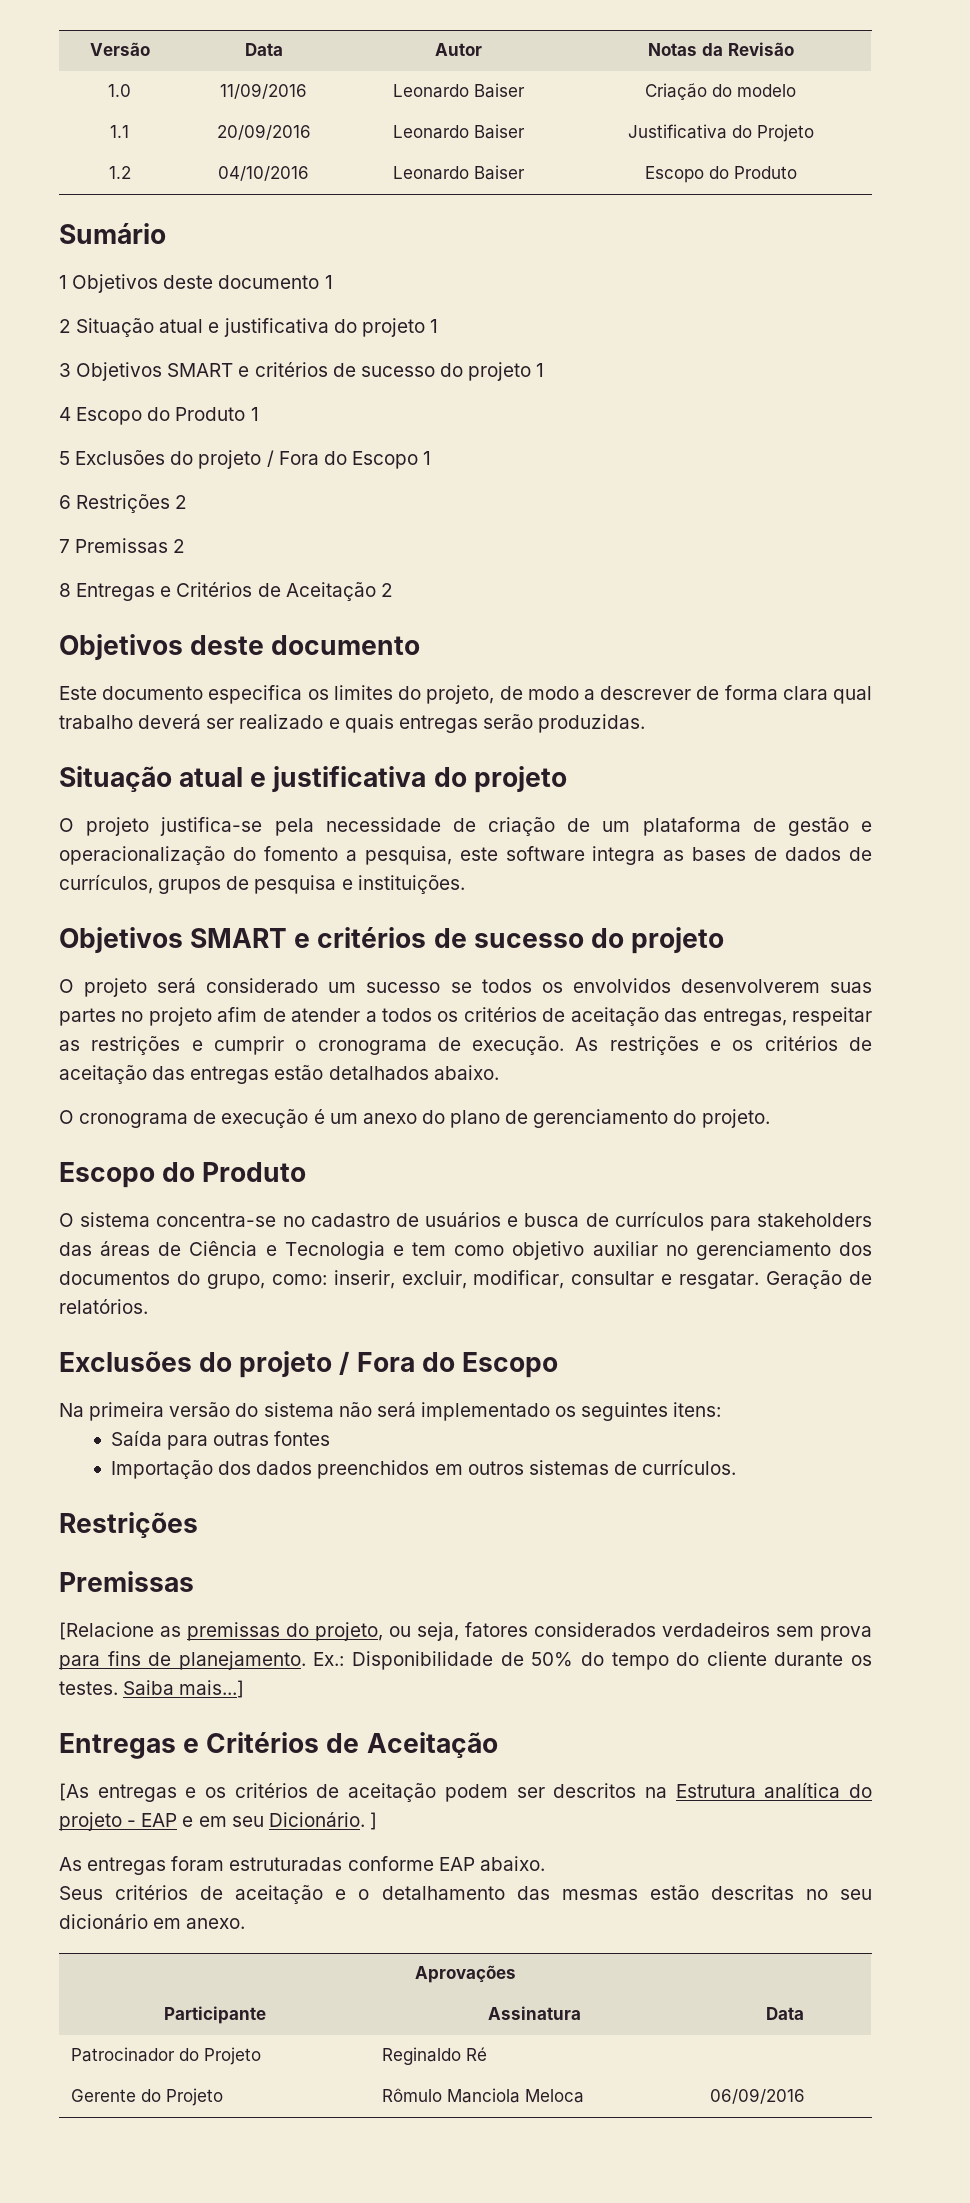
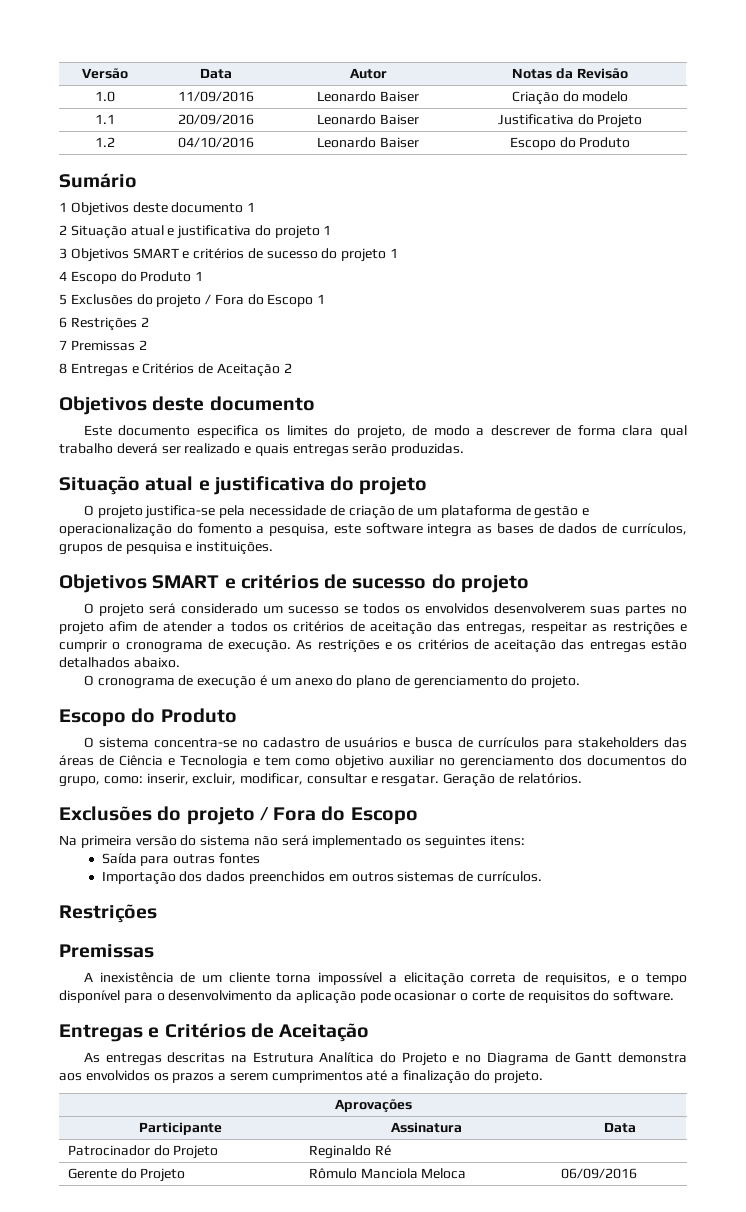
[59,1622,872,1641] [59,1651,872,1670] [59,1680,245,1698] [Relacione as premissas do projeto, ou seja, fatores considerados verdadeiros sem prova para fins de planejamento. Ex.: Disponibilidade de 50% do tempo do cliente durante os testes. Saiba mais...] -> [83,972,687,986] [59,990,675,1004] A inexistência de um cliente torna impossível a elicitação correta de requisitos, e o tempo disponível para o desenvolvimento da aplicação pode ocasionar o corte de requisitos do software.
[59,1782,873,1802] [59,1812,377,1831] [59,1856,545,1875] [59,1885,872,1904] [59,1914,246,1929] [As entregas e os critérios de aceitação podem ser descritos na Estrutura analítica do projeto - EAP e em seu Dicionário. ] // As entregas foram estruturadas conforme EAP abaixo. // Seus critérios de aceitação e o detalhamento das mesmas estão descritas no seu dicionário em anexo. -> [83,1052,688,1066] [59,1070,543,1084] As entregas descritas na Estrutura Analítica do Projeto e no Diagrama de Gantt demonstra aos envolvidos os prazos a serem cumprimentos até a finalização do projeto.

